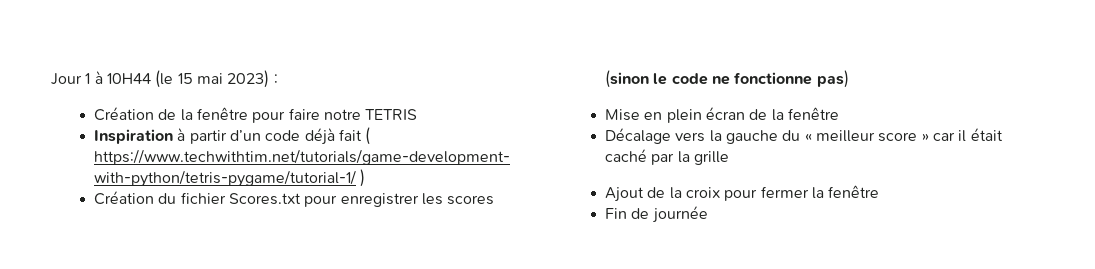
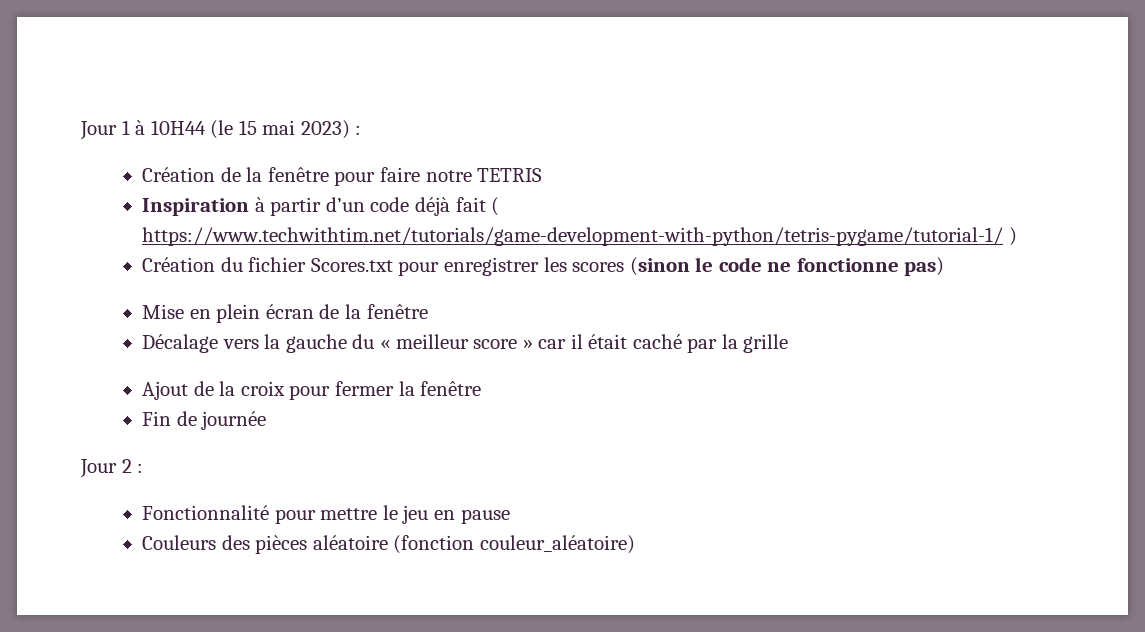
(708, 214) none -> [80,459,144,478] [142,505,510,524] [142,535,635,554] // Jour 2 : // Fonctionnalité pour mettre le jeu en pause // Couleurs des pièces aléatoire (fonction couleur_aléatoire)

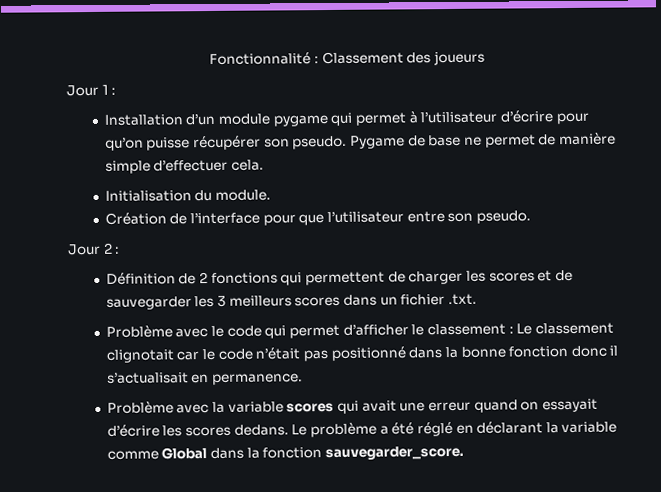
[80,120,362,140] [142,167,543,186] [142,197,500,216] [142,227,1017,246] [142,257,945,276] [142,304,428,323] [142,334,789,353] [142,381,482,400] [142,411,267,430] [80,459,144,478] [142,505,510,524] [142,535,635,554] Jour 1 à 10H44 (le 15 mai 2023) : // Création de la fenêtre pour faire notre TETRIS // Inspiration à partir d’un code déjà fait ( https://www.techwithtim.net/tutorials/game-development-with-python/tetris-pygame/tutorial-1/ ) // Création du fichier Scores.txt pour enregistrer les scores (sinon le code ne fonctionne pas) // Mise en plein écran de la fenêtre // Décalage vers la gauche du « meilleur score » car il était caché par la grille // Ajout de la croix pour fermer la fenêtre // Fin de journée // Jour 2 : // Fonctionnalité pour mettre le jeu en pause // Couleurs des pièces aléatoire (fonction couleur_aléatoire) -> [209,50,485,66] [66,84,117,97] [103,110,589,127] [104,132,616,151] [104,159,264,174] [104,189,271,202] [104,210,531,226] [67,242,121,256] [105,269,573,286] [105,293,477,310] [105,322,614,339] [105,345,619,363] [106,372,303,386] [106,398,598,414] [106,421,618,438] [106,445,464,461] Fonctionnalité : Classement des joueurs // Jour 1 : // Installation d’un module pygame qui permet à l’utilisateur d’écrire pour qu’on puisse récupérer son pseudo. Pygame de base ne permet de manière simple d’effectuer cela. // Initialisation du module. // Création de l’interface pour que l’utilisateur entre son pseudo. // Jour 2 : // Définition de 2 fonctions qui permettent de charger les scores et de sauvegarder les 3 meilleurs scores dans un fichier .txt. // Problème avec le code qui permet d’afficher le classement : Le classement clignotait car le code n’était pas positionné dans la bonne fonction donc il s’actualisait en permanence. // Problème avec la variable scores qui avait une erreur quand on essayait d’écrire les scores dedans. Le problème a été réglé en déclarant la variable comme Global dans la fonction sauvegarder_score.

